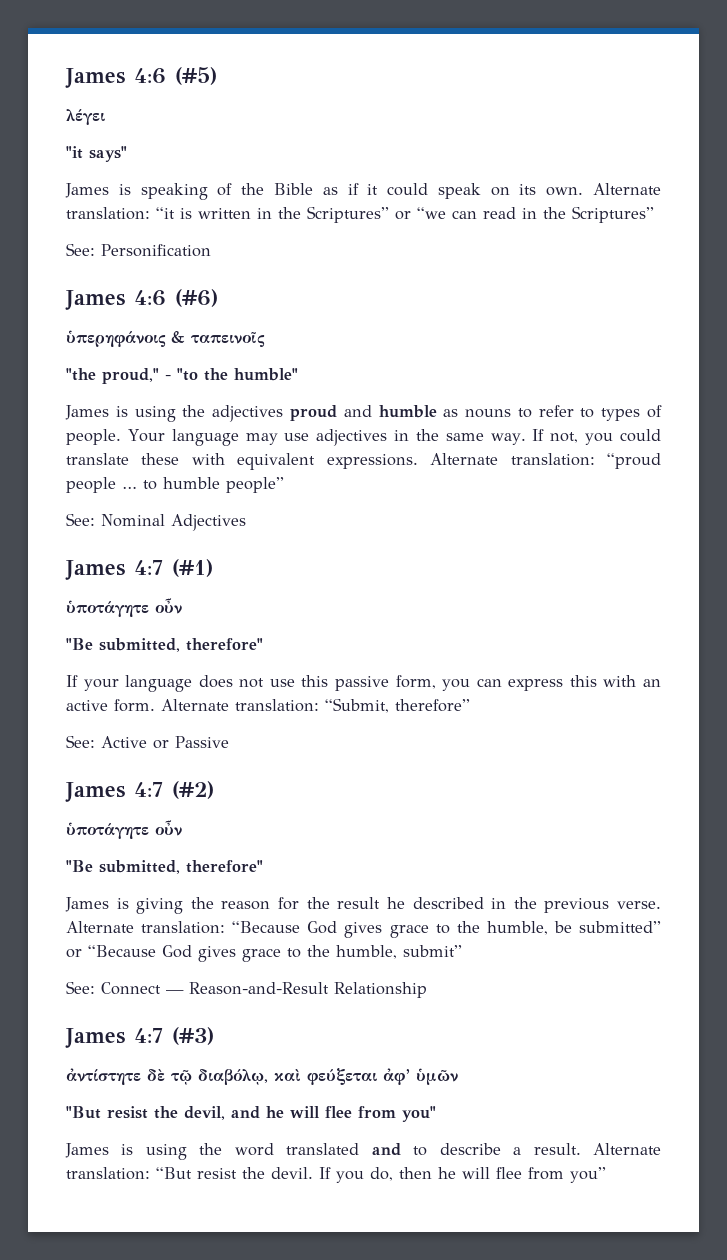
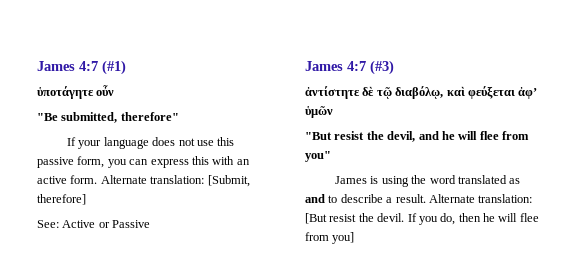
[65,67,217,88] [66,109,105,125] [66,146,127,162] [65,183,661,200] [66,206,654,223] [66,243,211,257] [65,289,218,310] [66,330,265,347] [66,368,298,384] [65,405,663,422] [66,429,661,446] [66,453,662,470] [66,477,284,493] [66,513,246,531] [65,560,125,580] James 4:6 (#5) // λέγει // "it says" // James is speaking of the Bible as if it could speak on its own. Alternate translation: “it is written in the Scriptures” or “we can read in the Scriptures” // See: Personification // James 4:6 (#6) // ὑπερηφάνοις & ταπεινοῖς // "the proud," - "to the humble" // James is using the adjectives proud and humble as nouns to refer to types of people. Your language may use adjectives in the same way. If not, you could translate these with equivalent expressions. Alternate translation: “proud people … to humble people” // See: Nominal Adjectives // James -> [37,61,75,71] James
[325,698,470,713] “Submit, therefore” -> [207,175,250,187] [37,194,86,205] [Submit, therefore]
[65,781,214,802] [66,820,182,839] [66,860,263,874] [65,897,662,914] [66,921,662,938] [66,945,462,962] [66,981,427,998] // James 4:7 (#2) // ὑποτάγητε οὖν // "Be submitted, therefore" // James is giving the reason for the result he described in the previous verse. Alternate translation: “Because God gives grace to the humble, be submitted” or “Because God gives grace to the humble, submit” // See: Connect — Reason-and-Result Relationship -> (151, 224) none
(360, 1149) none -> [509,178,521,184] as
[156,1167,192,1179] “But -> [305,213,327,224] [But
[570,1167,606,1183] you” -> [332,232,355,244] you]

